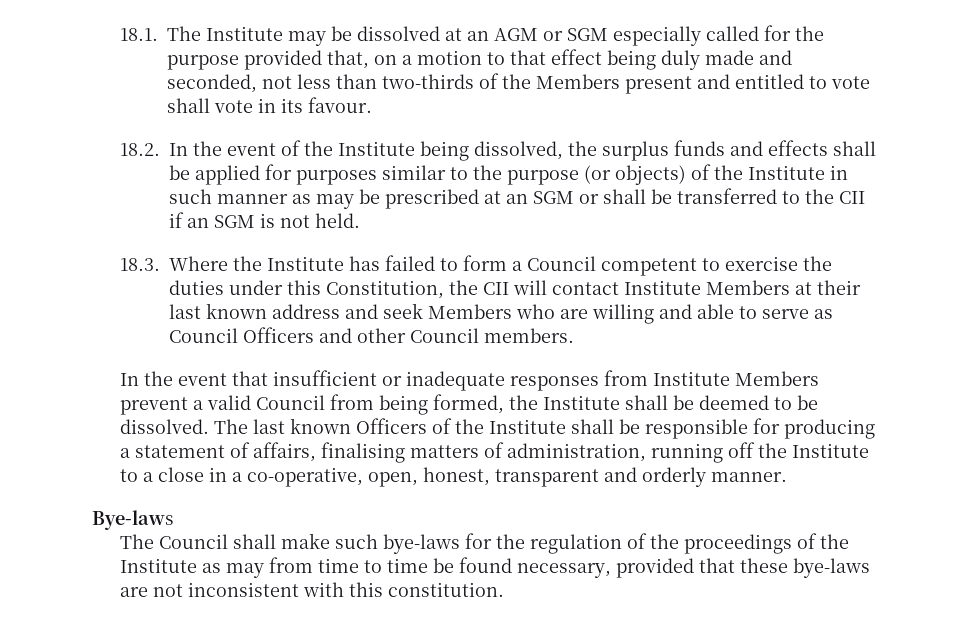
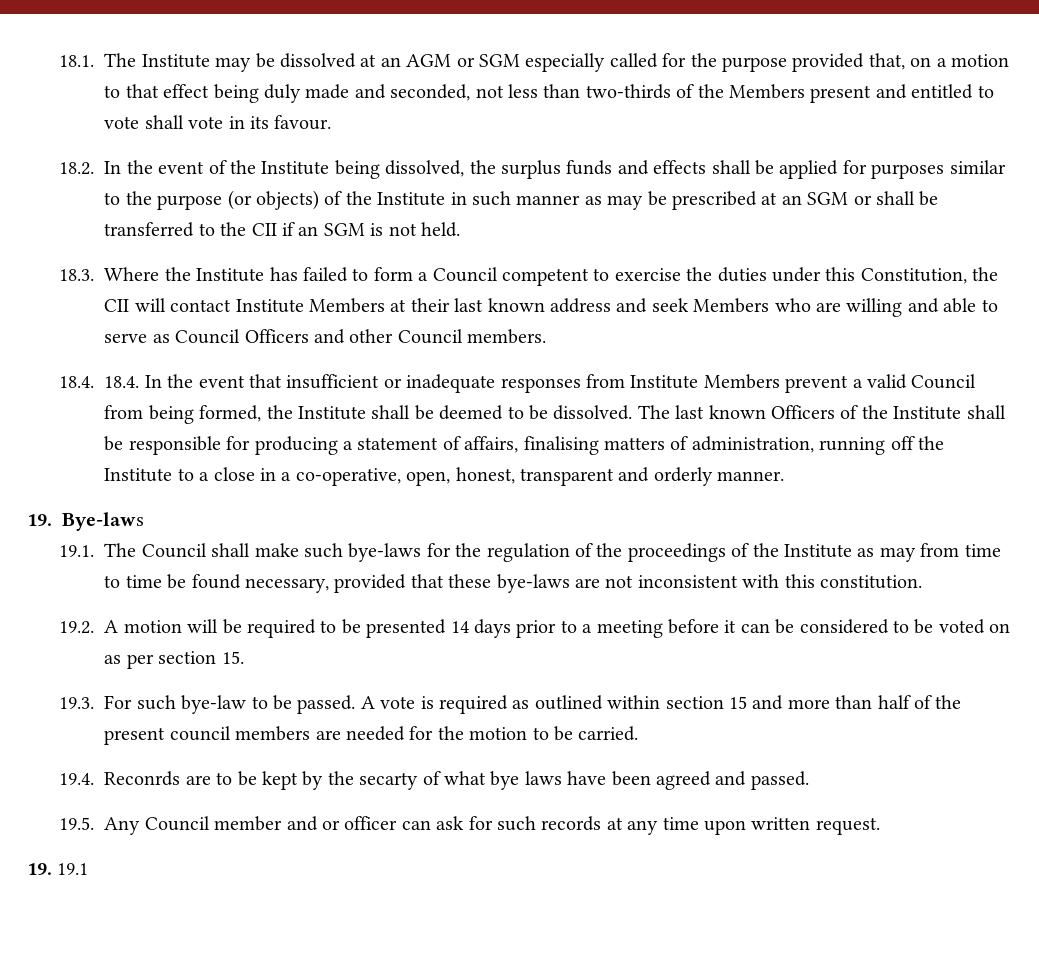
(575, 335) none -> [59,376,140,388] 18.4. 18.4.
(788, 477) none -> [27,514,52,526] 19.
(174, 520) none -> [59,545,95,557] 19.1.
(505, 589) none -> [59,619,1011,638] [104,651,244,669] [59,695,962,714] [104,726,639,745] [59,771,809,790] [59,816,880,835] [27,863,89,875] // 19.2. A motion will be required to be presented 14 days prior to a meeting before it can be considered to be voted on as per section 15. // 19.3. For such bye-law to be passed. A vote is required as outlined within section 15 and more than half of the present council members are needed for the motion to be carried. // 19.4. Reconrds are to be kept by the secarty of what bye laws have been agreed and passed. // 19.5. Any Council member and or officer can ask for such records at any time upon written request. // 19. 19.1

